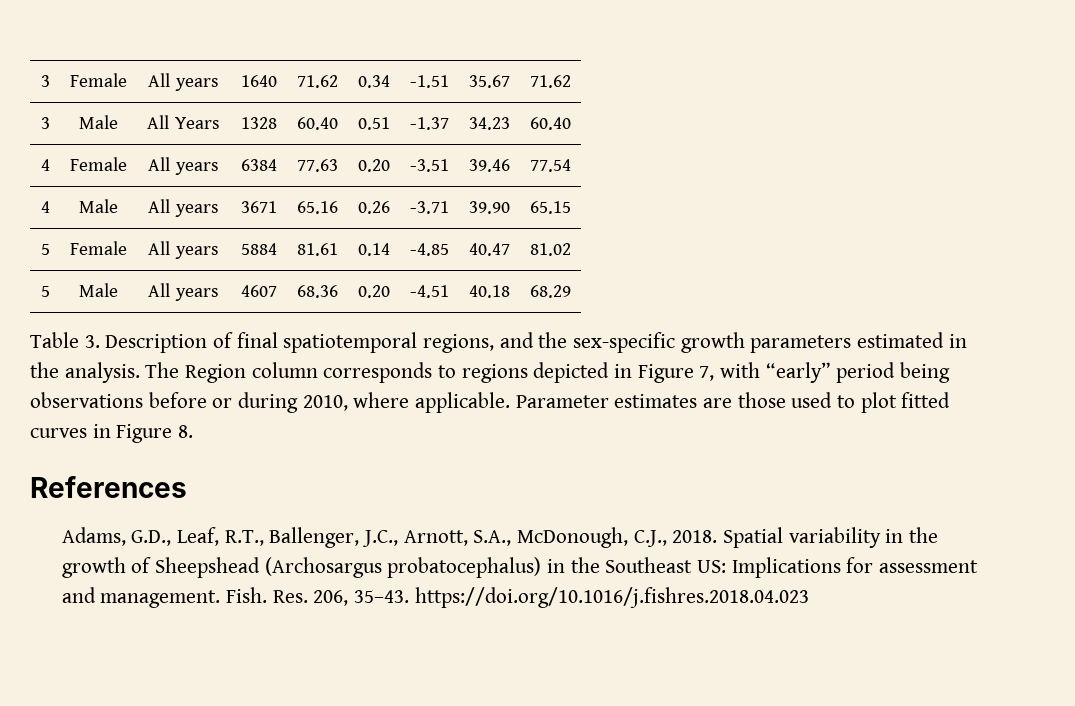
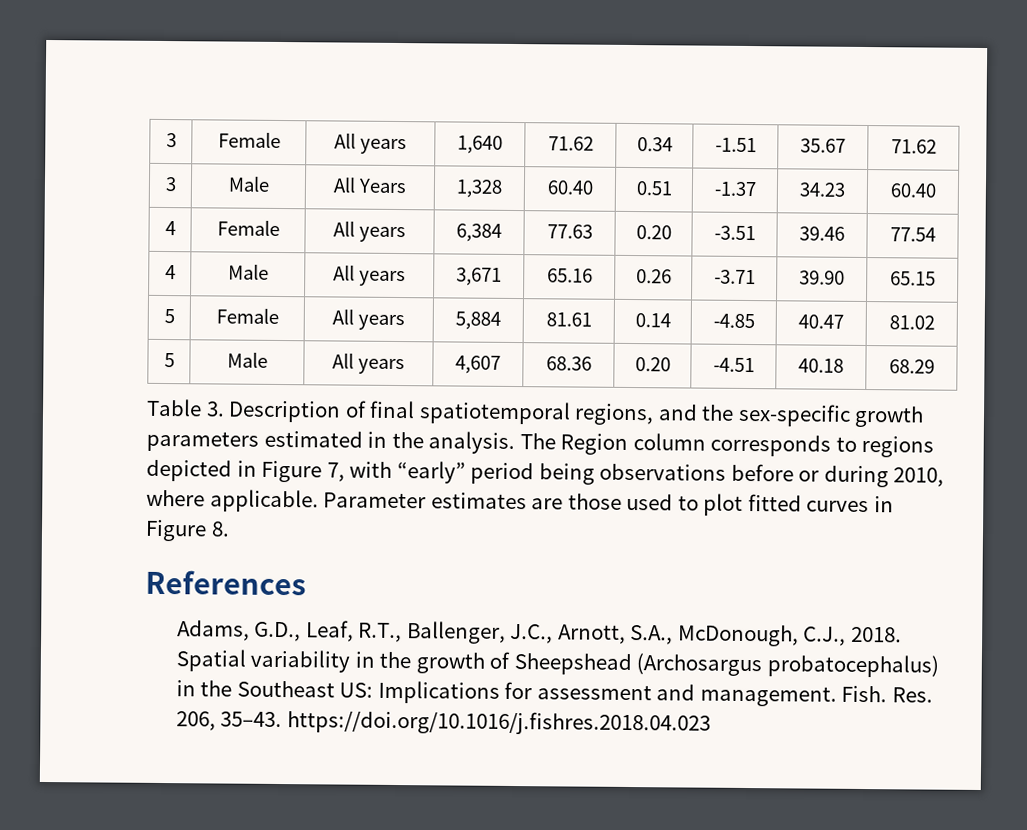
[240,75,277,87] 1640 -> [456,135,503,154] 1,640
[240,117,277,129] 1328 -> [455,179,503,198] 1,328
[240,159,277,171] 6384 -> [455,223,502,242] 6,384
[240,201,277,213] 3671 -> [455,267,502,286] 3,671
[240,243,277,255] 5884 -> [454,311,501,330] 5,884
[240,285,277,297] 4607 -> [454,355,501,374] 4,607

